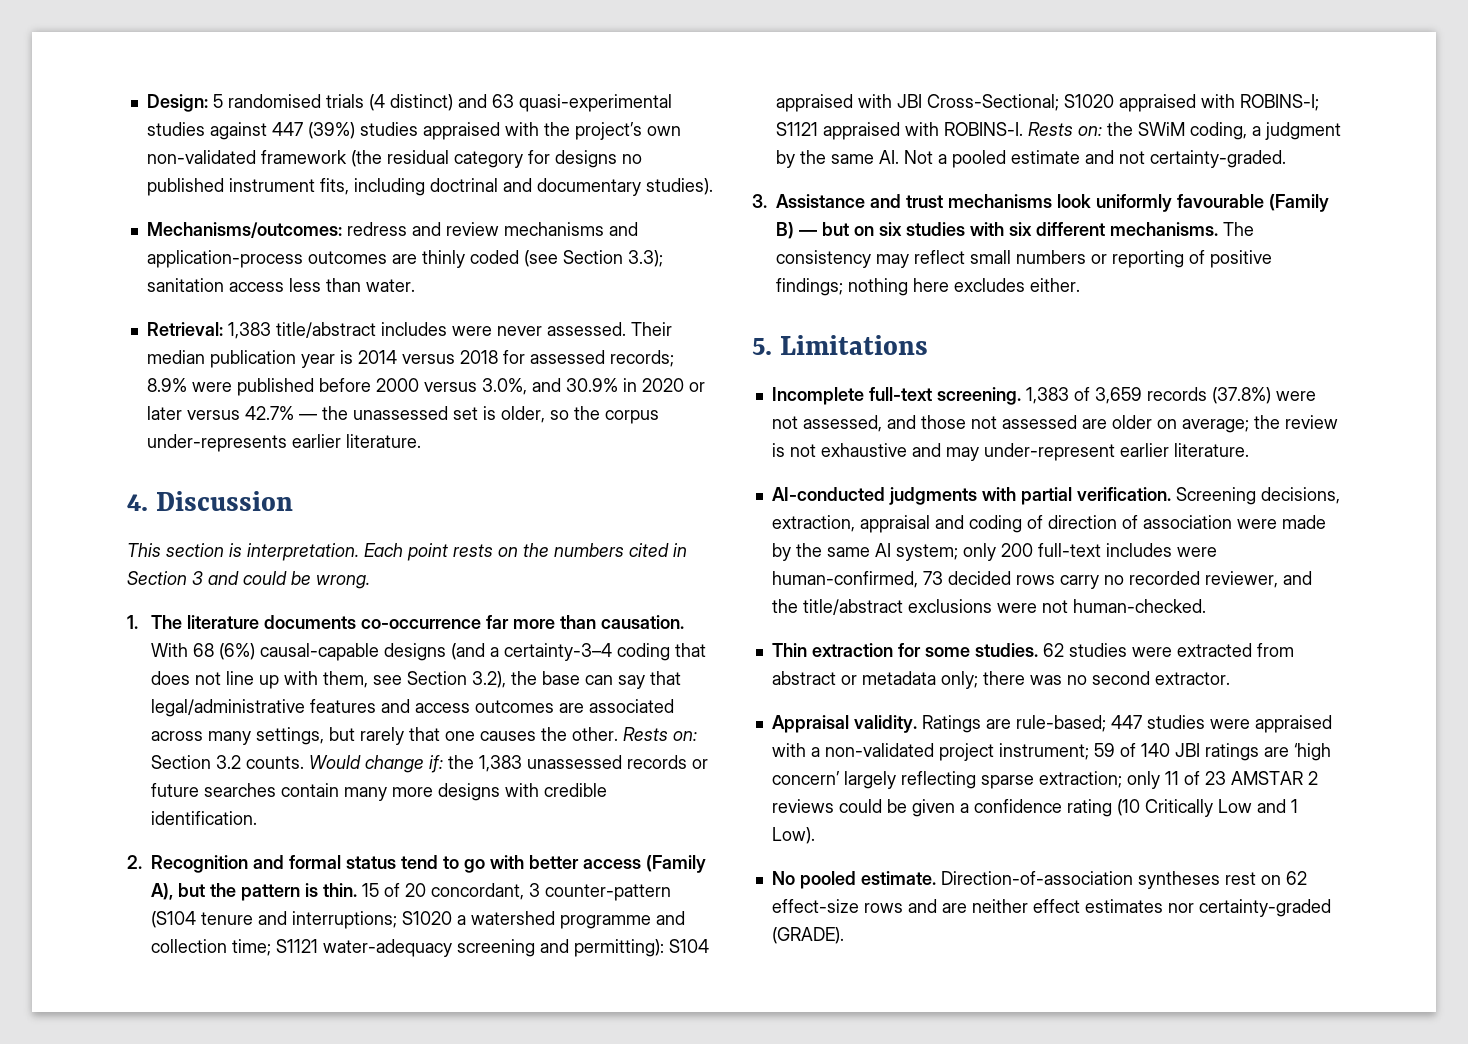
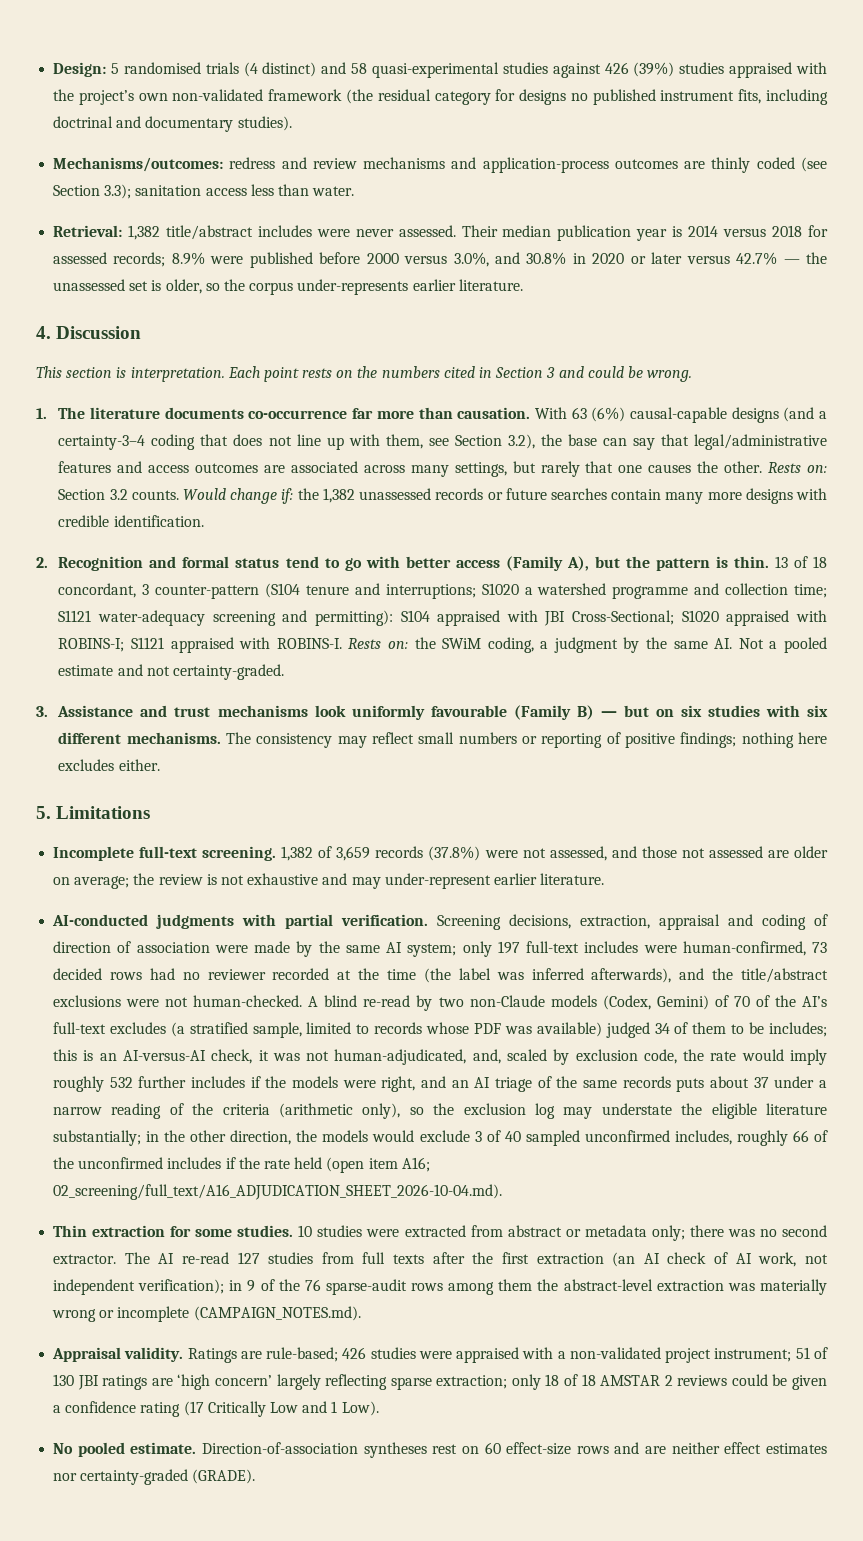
[491,94,514,108] 63 -> [351,63,368,74] 58
[271,122,303,136] 447 -> [604,62,629,74] 426
[227,322,271,339] 1,383 -> [127,225,160,240] 1,382
[565,378,618,392] 30.9% -> [526,252,567,265] 30.8%
[192,643,214,657] 68 -> [571,407,587,419] 63
[478,755,522,772] 1,383 -> [322,488,355,503] 1,382
[362,883,426,897] 15 of 20 -> [774,556,828,568] 13 of 18
[1025,387,1069,404] 1,383 -> [281,846,314,861] 1,382
[1000,543,1033,557] 200 -> [497,941,520,954] 197
[1059,571,1278,589] carry no recorded reviewer, -> [149,968,672,983] had no reviewer recorded at the time (the label was inferred afterwards),
(1206, 606) none -> [308,995,827,1011] [53,1022,827,1038] [53,1049,827,1065] [53,1076,827,1092] [53,1103,827,1119] [53,1130,828,1146] [53,1157,430,1173] [53,1184,503,1200] A blind re-read by two non-Claude models (Codex, Gemini) of 70 of the AI’s full-text excludes (a stratified sample, limited to records whose PDF was available) judged 34 of them to be includes; this is an AI-versus-AI check, it was not human-adjudicated, and, scaled by exclusion code, the rate would imply roughly 532 further includes if the models were right, and an AI triage of the same records puts about 37 under a narrow reading of the criteria (arithmetic only), so the exclusion log may understate the eligible literature substantially; in the other direction, the models would exclude 3 of 40 sampled unconfirmed includes, roughly 66 of the unconfirmed includes if the rate held (open item A16; 02_screening/full_text/A16_ADJUDICATION_SHEET_2026-10-04.md).
[1042,643,1064,657] 62 -> [298,1225,313,1237] 10
(1230, 678) none -> [124,1252,828,1267] [53,1279,827,1295] [52,1306,361,1322] The AI re-read 127 studies from full texts after the first extraction (an AI check of AI work, not independent verification); in 9 of the 76 sparse-audit rows among them the abstract-level extraction was materially wrong or incomplete (CAMPAIGN_NOTES.md).
[1110,715,1142,729] 447 -> [342,1347,367,1359] 426
[1093,743,1170,757] 59 of 140 -> [795,1347,828,1359] [53,1374,75,1386] 51 of 130
[1164,771,1226,785] 11 of 23 -> [545,1374,596,1386] 18 of 18
[1116,799,1140,816] (10 -> [183,1401,204,1416] (17
[1285,871,1307,885] 62 -> [484,1442,501,1454] 60

